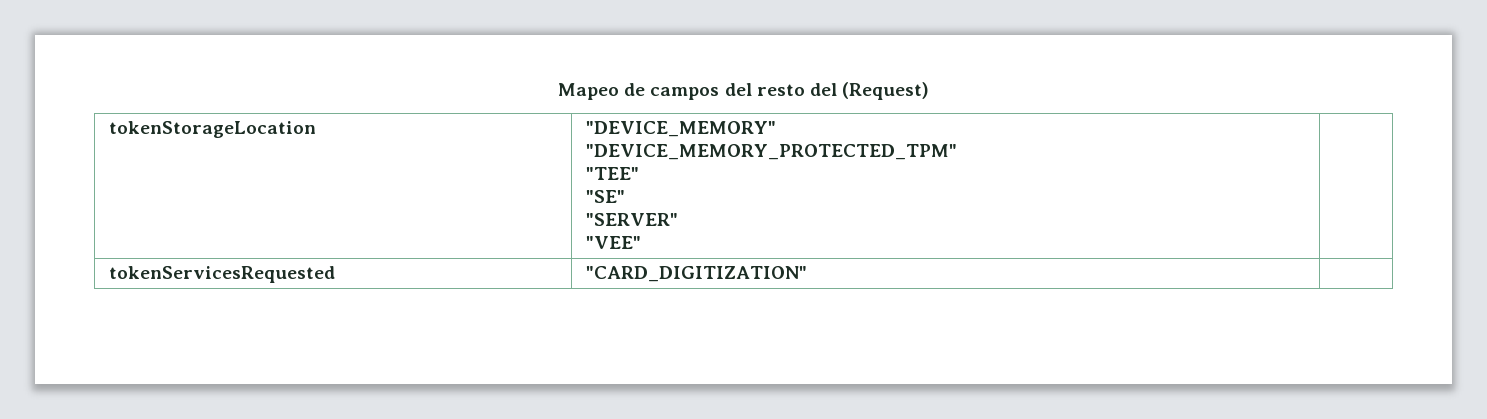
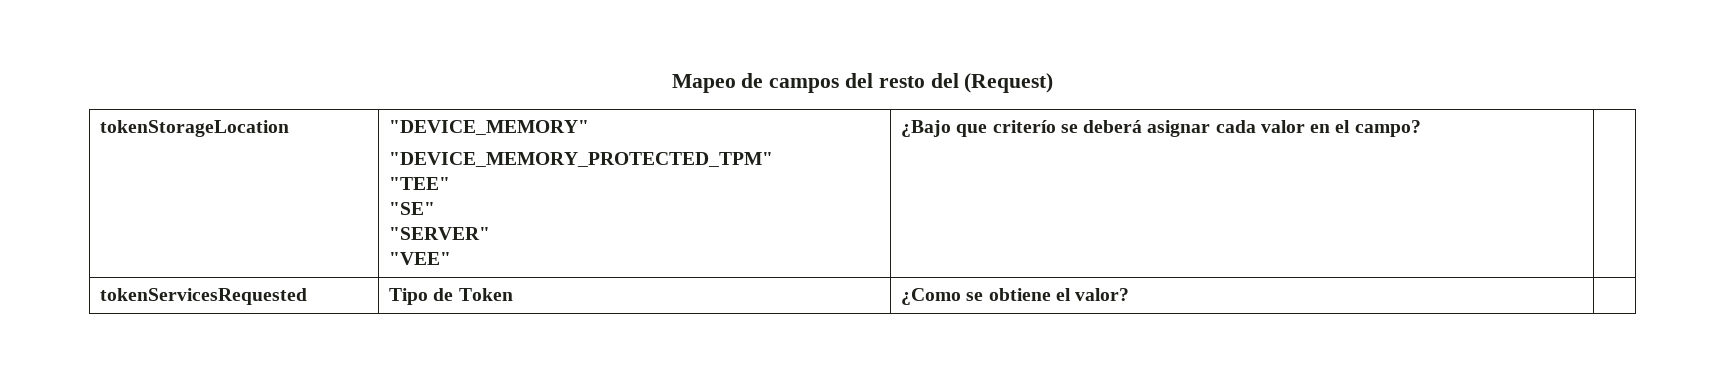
[108,266,335,283] [585,266,807,282] // tokenServicesRequested | "CARD_DIGITIZATION" -> [901,120,1421,137] [100,288,308,305] [389,288,513,305] [901,288,1130,305] ¿Bajo que criterío se deberá asignar cada valor en el campo? | // tokenServicesRequested | Tipo de Token | ¿Como se obtiene el valor?

